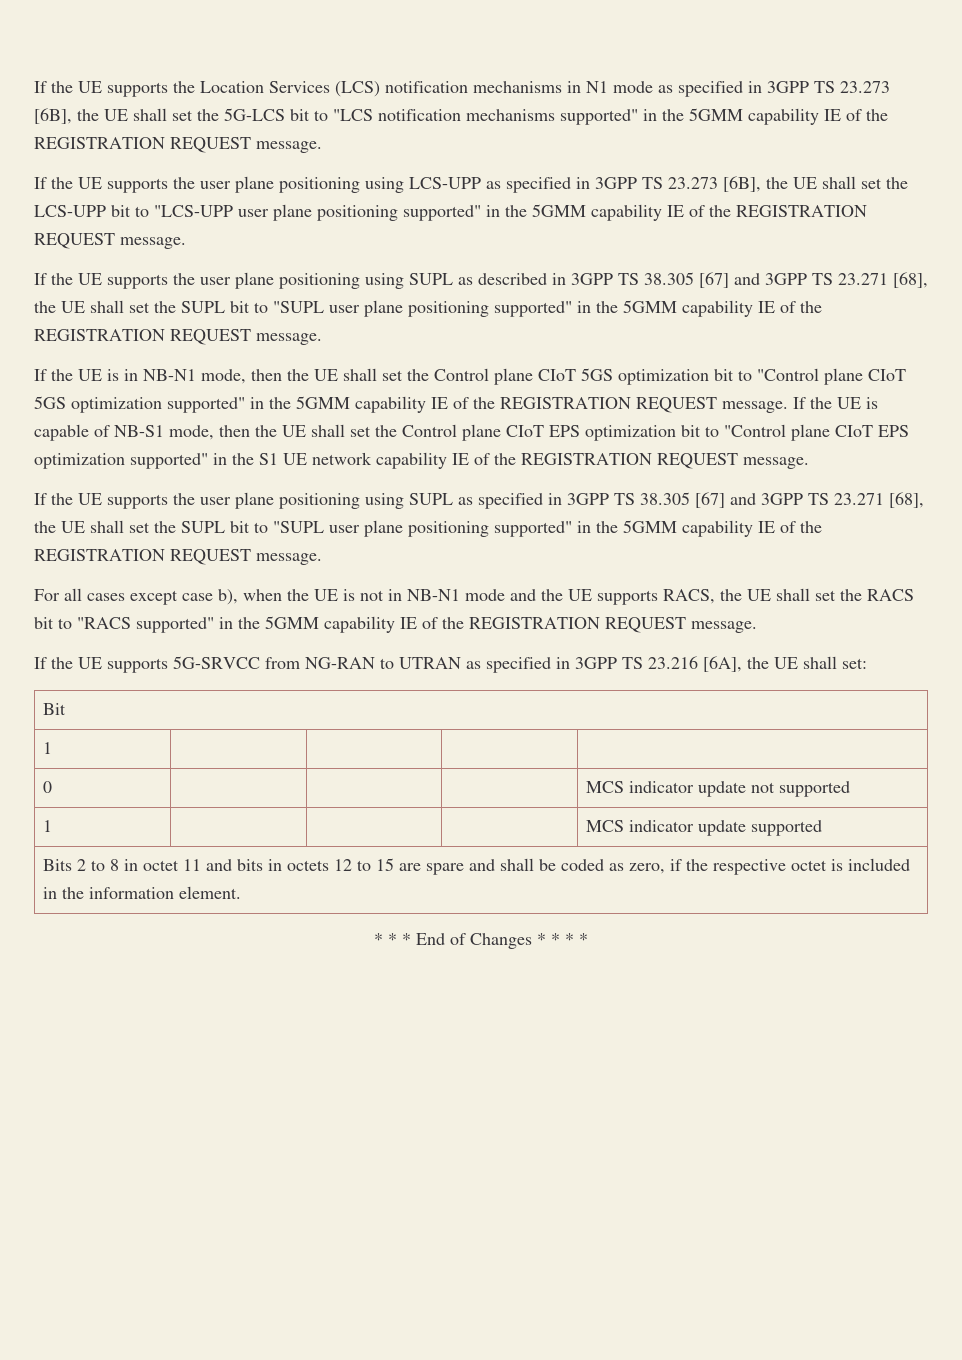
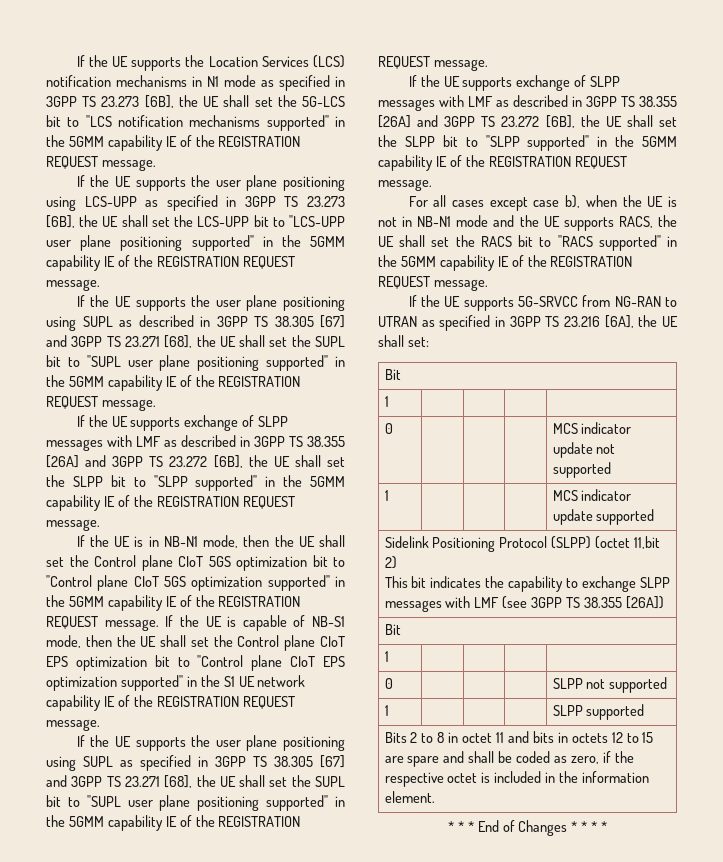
(322, 339) none -> [76,415,289,431] [46,435,345,451] [46,455,345,468] [46,475,345,491] [46,495,295,511] [46,519,100,531] // If the UE supports exchange of SLPP messages with LMF as described in 3GPP TS 38.355 [26A] and 3GPP TS 23.272 [6B], the UE shall set the SLPP bit to "SLPP supported" in the 5GMM capability IE of the REGISTRATION REQUEST message.
(322, 559) none -> [408,75,621,91] [378,95,677,111] [378,115,677,128] [378,135,677,151] [378,155,627,171] [378,179,432,191] // If the UE supports exchange of SLPP messages with LMF as described in 3GPP TS 38.355 [26A] and 3GPP TS 23.272 [6B], the UE shall set the SLPP bit to "SLPP supported" in the 5GMM capability IE of the REGISTRATION REQUEST message.
(822, 828) none -> [384,536,661,552] [384,556,397,569] [384,576,670,592] [384,596,664,612] [384,624,401,635] [384,651,389,662] [384,678,393,689] [552,677,668,693] [384,705,389,716] [552,704,645,720] // Sidelink Positioning Protocol (SLPP) (octet 11,bit 2) // This bit indicates the capability to exchange SLPP messages with LMF (see 3GPP TS 38.355 [26A]) // Bit // 1 | | | | // 0 | | | | SLPP not supported // 1 | | | | SLPP supported

